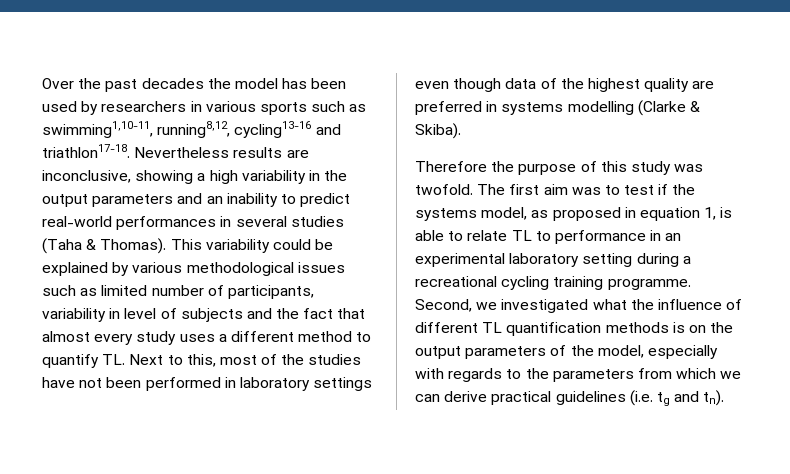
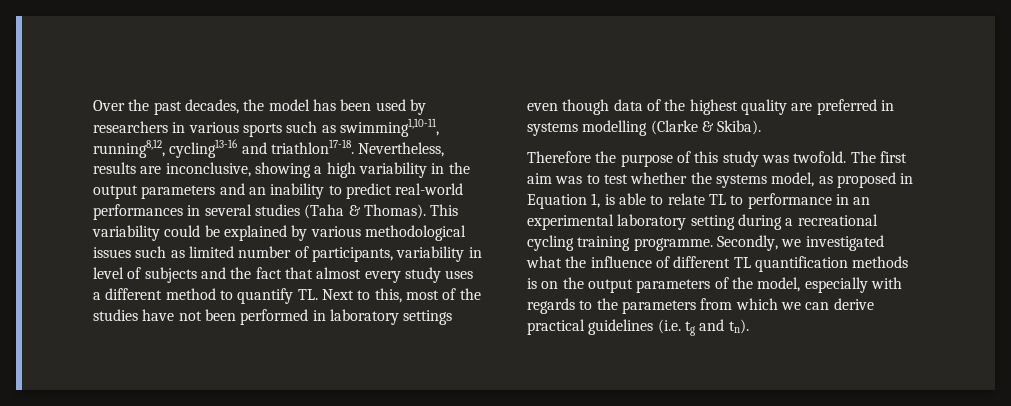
[141,78,204,89] decades -> [184,99,239,114] decades,
[134,147,230,158] Nevertheless -> [358,142,445,157] Nevertheless,
[658,184,669,195] if -> [630,172,688,184] whether
[639,207,700,221] equation -> [527,194,587,209] Equation
[415,299,472,312] Second, -> [716,235,778,251] Secondly,

